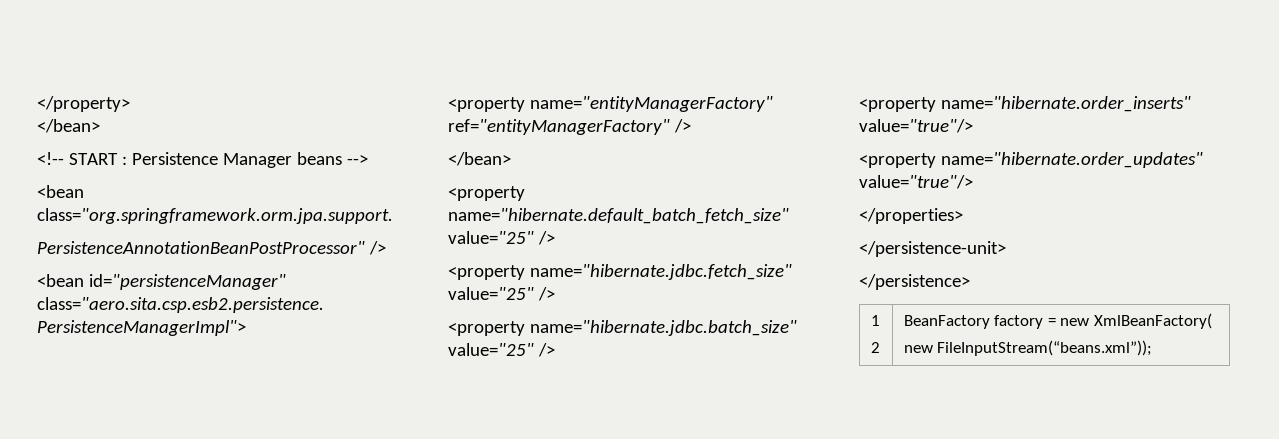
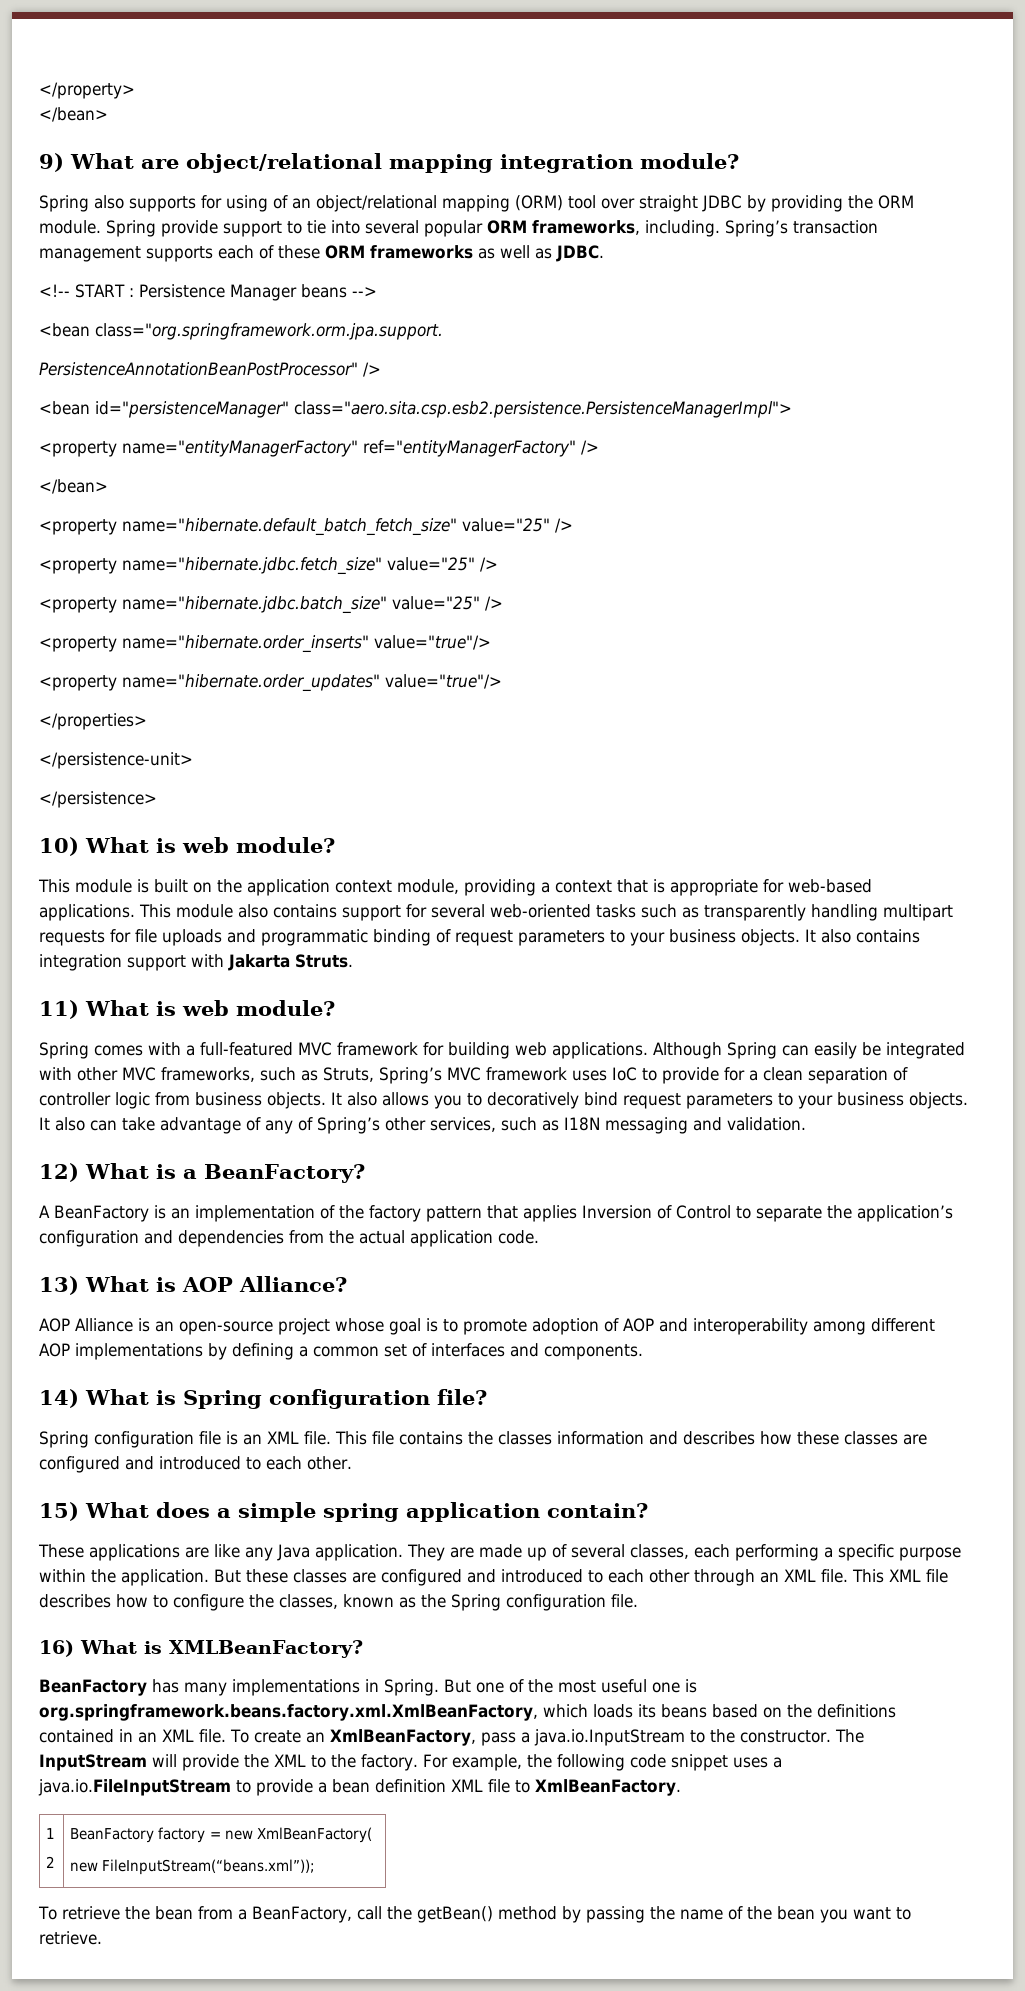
(100, 126) none -> [39,153,739,173] [39,195,914,212] [39,220,878,237] [39,245,604,262] // 9) What are object/relational mapping integration module? // Spring also supports for using of an object/relational mapping (ORM) tool over straight JDBC by providing the ORM module. Spring provide support to tie into several popular ORM frameworks, including. Spring’s transaction management supports each of these ORM frameworks as well as JDBC.
(970, 282) none -> [39,837,335,856] [38,879,872,896] [39,904,953,921] [39,929,920,946] [39,954,353,971] [39,1000,335,1019] [39,1042,965,1059] [39,1067,908,1084] [39,1092,968,1109] [39,1117,806,1134] [39,1163,365,1183] [39,1205,953,1222] [39,1230,539,1247] [39,1276,347,1295] [39,1318,935,1335] [39,1343,643,1360] [39,1389,487,1409] [39,1431,927,1448] [39,1456,352,1473] [39,1502,648,1522] [38,1544,961,1561] [39,1569,948,1586] [39,1594,638,1611] [39,1640,363,1658] [39,1679,697,1696] [39,1704,896,1721] [39,1729,864,1746] [39,1754,782,1771] [38,1779,681,1796] // 10) What is web module? // This module is built on the application context module, providing a context that is appropriate for web-based applications. This module also contains support for several web-oriented tasks such as transparently handling multipart requests for file uploads and programmatic binding of request parameters to your business objects. It also contains integration support with Jakarta Struts. // 11) What is web module? // Spring comes with a full-featured MVC framework for building web applications. Although Spring can easily be integrated with other MVC frameworks, such as Struts, Spring’s MVC framework uses IoC to provide for a clean separation of controller logic from business objects. It also allows you to decoratively bind request parameters to your business objects. It also can take advantage of any of Spring’s other services, such as I18N messaging and validation. // 12) What is a BeanFactory? // A BeanFactory is an implementation of the factory pattern that applies Inversion of Control to separate the application’s configuration and dependencies from the actual application code. // 13) What is AOP Alliance? // AOP Alliance is an open-source project whose goal is to promote adoption of AOP and interoperability among different AOP implementations by defining a common set of interfaces and components. // 14) What is Spring configuration file? // Spring configuration file is an XML file. This file contains the classes information and describes how these classes are configured and introduced to each other. // 15) What does a simple spring application contain? // These applications are like any Java application. They are made up of several classes, each performing a specific purpose within the application. But these classes are configured and introduced to each other through an XML file. This XML file describes how to configure the classes, known as the Spring configuration file. // 16) What is XMLBeanFactory? // BeanFactory has many implementations in Spring. But one of the most useful one is org.springframework.beans.factory.xml.XmlBeanFactory, which loads its beans based on the definitions contained in an XML file. To create an XmlBeanFactory, pass a java.io.InputStream to the constructor. The InputStream will provide the XML to the factory. For example, the following code snippet uses a java.io.FileInputStream to provide a bean definition XML file to XmlBeanFactory.
(1153, 348) none -> [38,1906,911,1923] [39,1931,102,1945] // To retrieve the bean from a BeanFactory, call the getBean() method by passing the name of the bean you want to retrieve.

